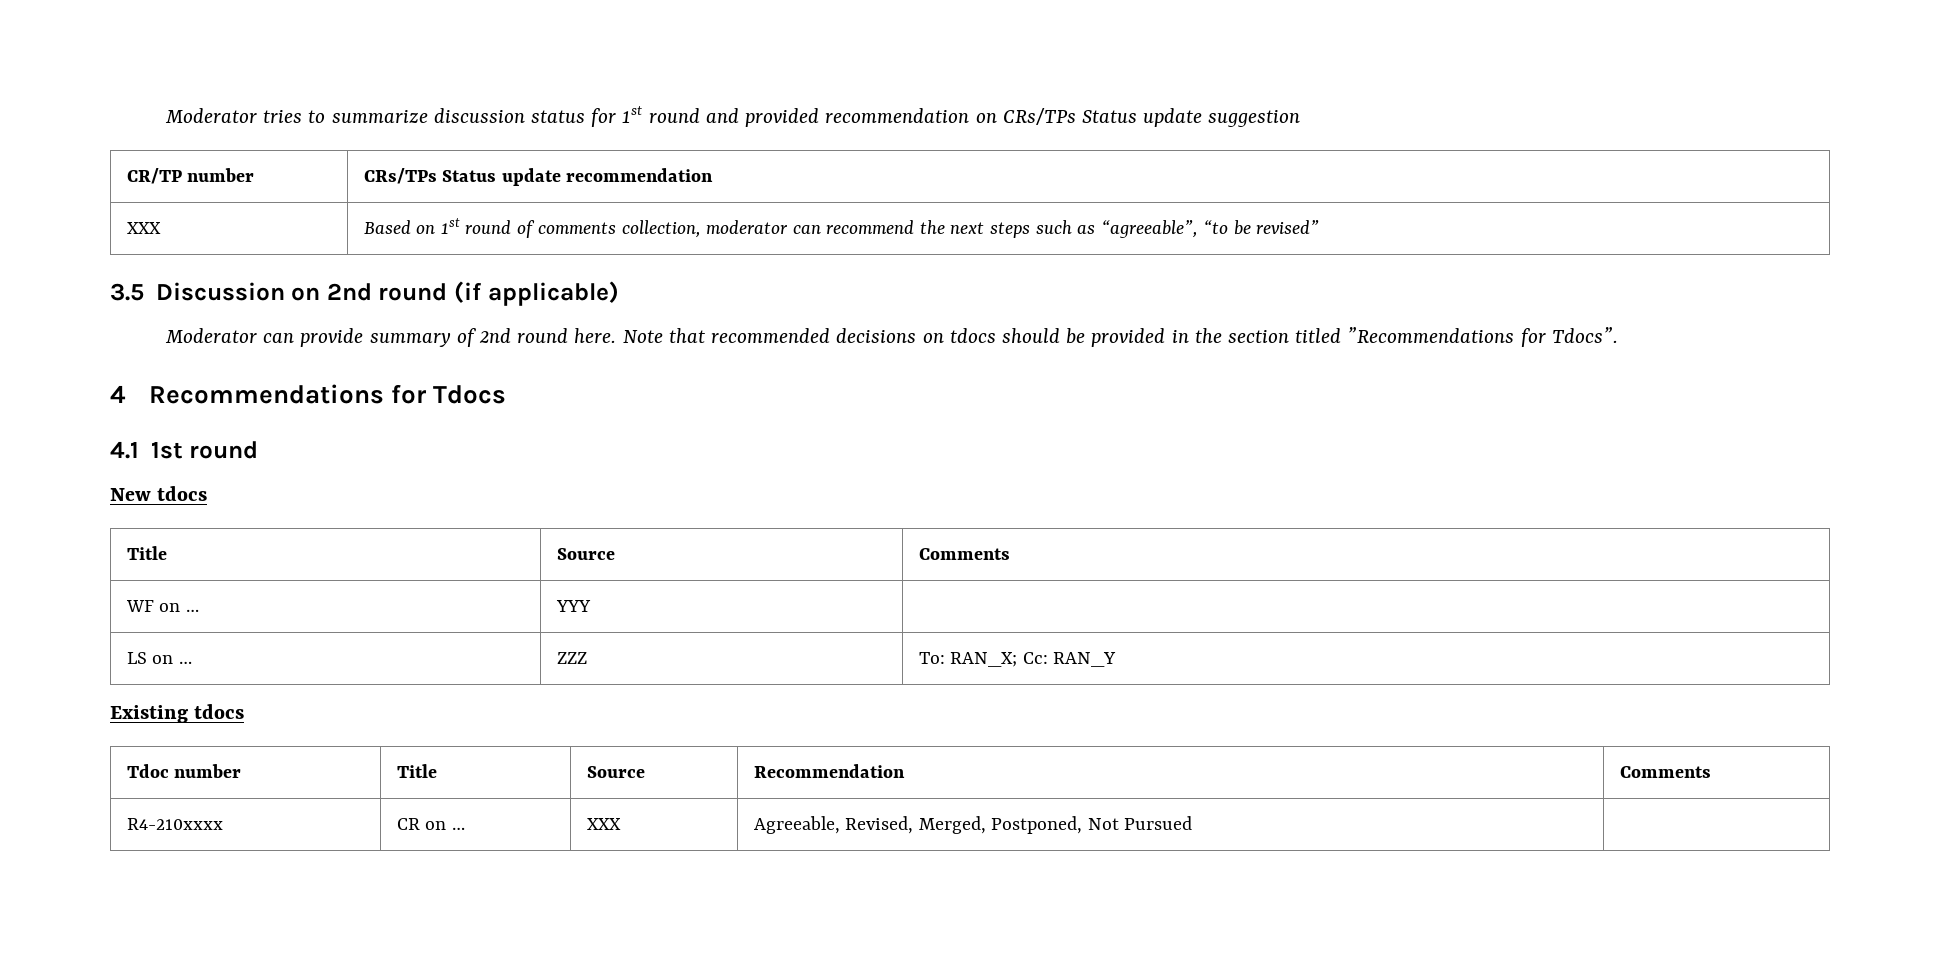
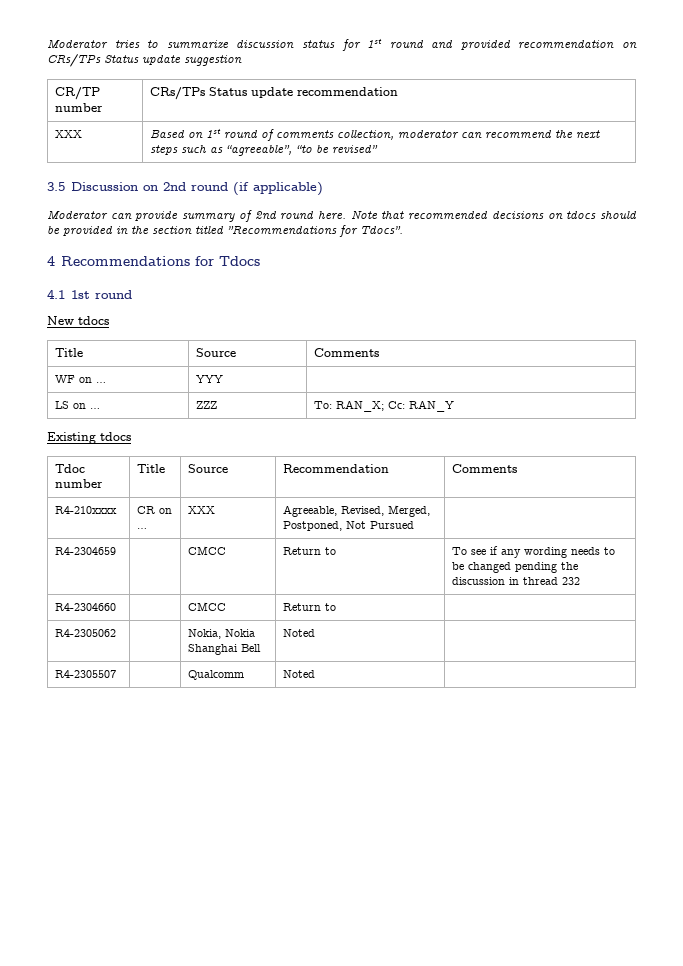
(1193, 823) none -> [54,547,116,555] [187,546,226,555] [282,547,336,555] [451,546,615,558] [451,562,578,573] [451,577,580,585] [54,603,116,611] [187,602,226,611] [282,603,336,611] [54,629,116,637] [187,629,255,639] [187,644,261,655] [282,629,315,637] [54,670,116,678] [187,670,244,680] [282,670,315,678] // R4-2304659 | | CMCC | Return to | To see if any wording needs to be changed pending the discussion in thread 232 // R4-2304660 | | CMCC | Return to | // R4-2305062 | | Nokia, Nokia Shanghai Bell | Noted | // R4-2305507 | | Qualcomm | Noted |

